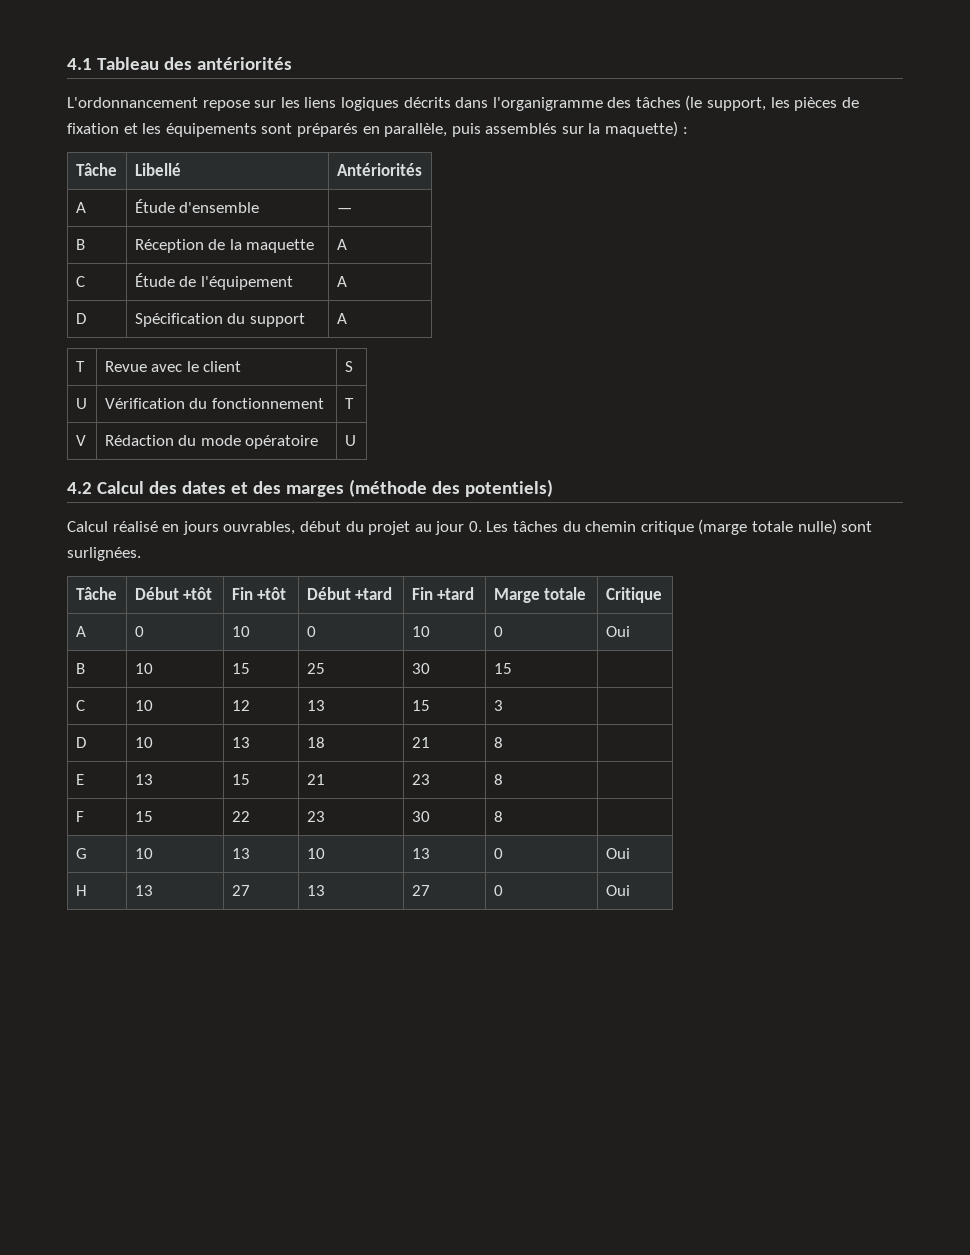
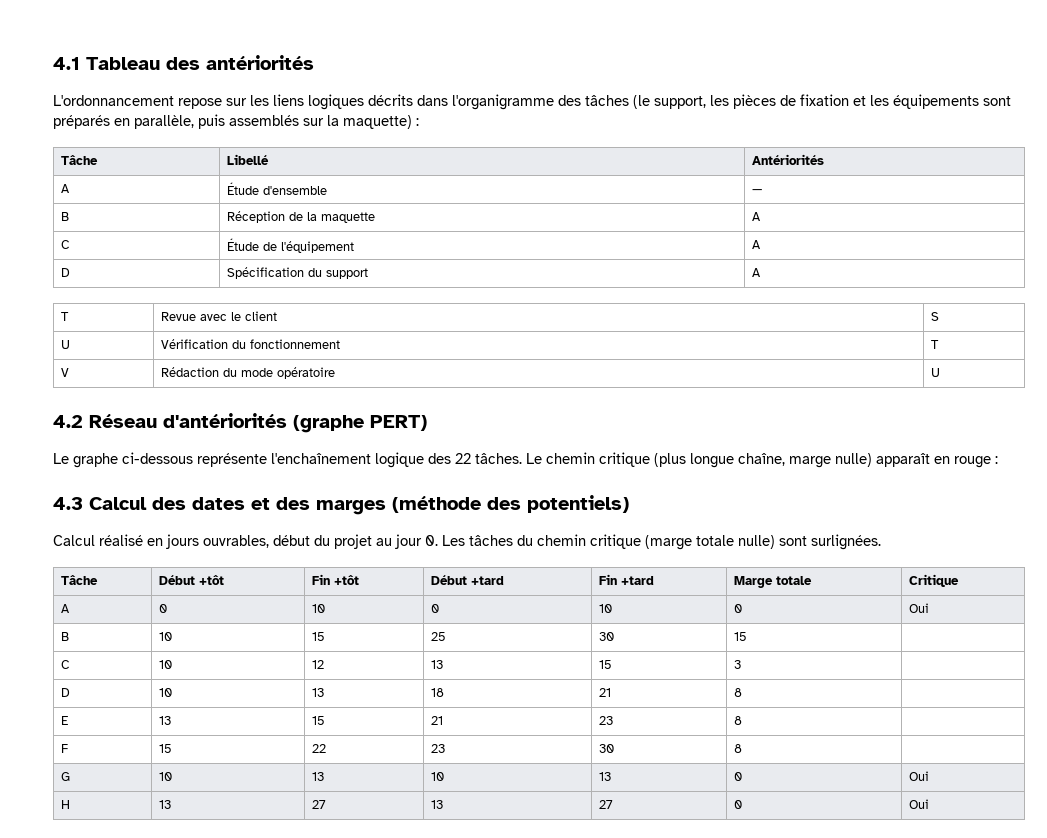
(92, 488) none -> [89,413,427,433] [53,452,998,468] [53,497,83,510] Réseau d'antériorités (graphe PERT) // Le graphe ci-dessous représente l'enchaînement logique des 22 tâches. Le chemin critique (plus longue chaîne, marge nulle) apparaît en rouge : // 4.3

